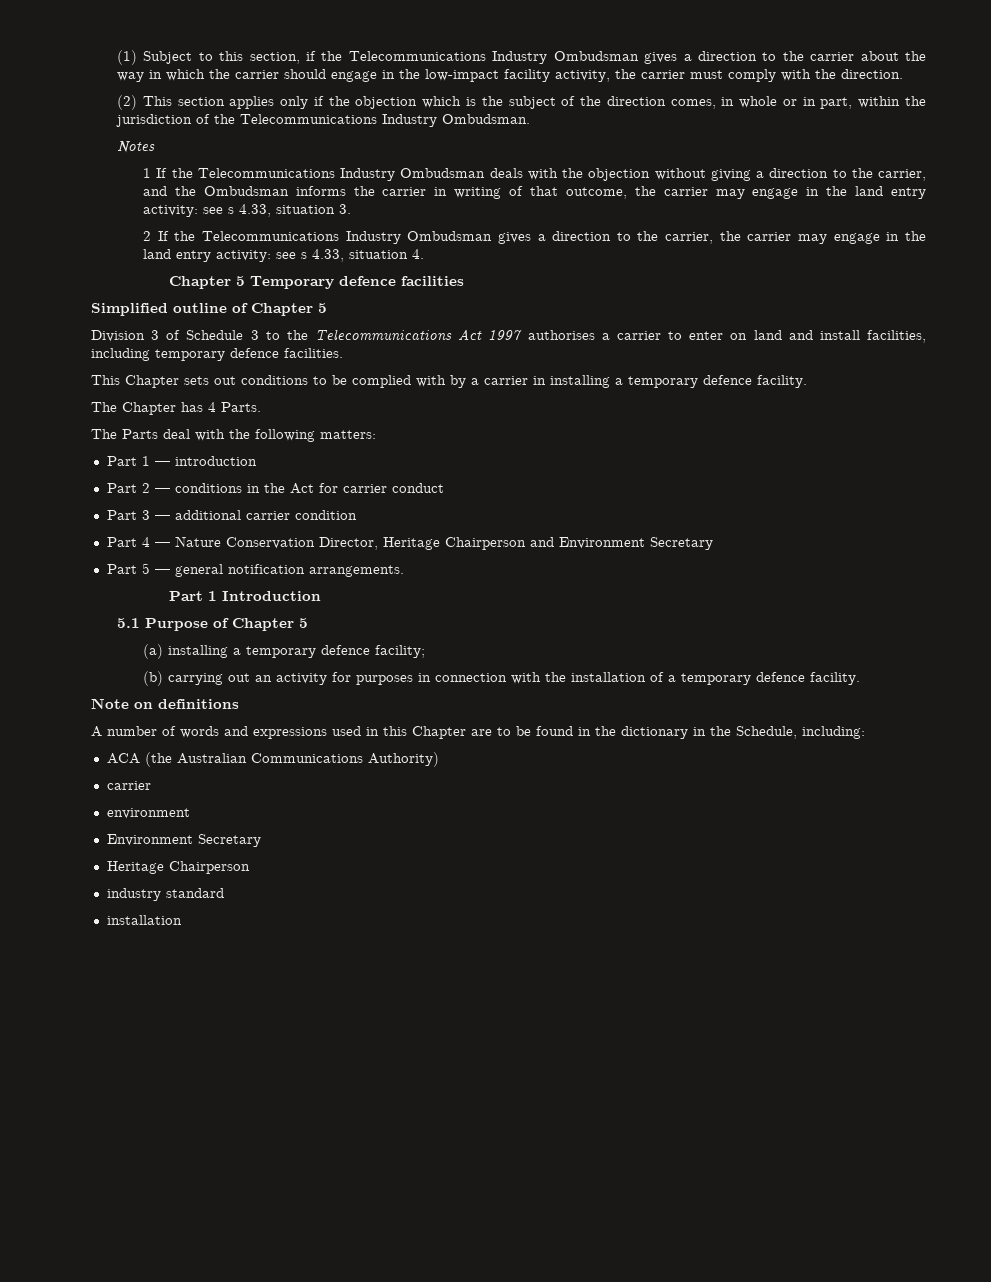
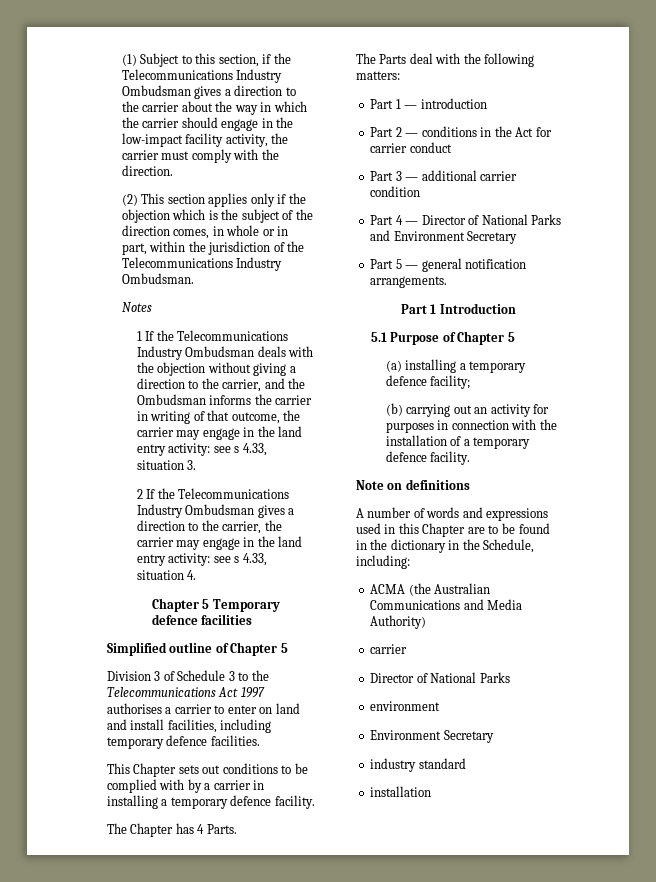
[174,536,526,550] Nature Conservation Director, Heritage Chairperson -> [421,214,562,225] Director of National Parks
[106,753,140,764] ACA -> [370,584,406,594] ACMA
(363, 758) none -> [463,599,523,610] and Media
(151, 785) none -> [370,672,510,683] // Director of National Parks
[106,861,250,874] // Heritage Chairperson -> (494, 736) none

